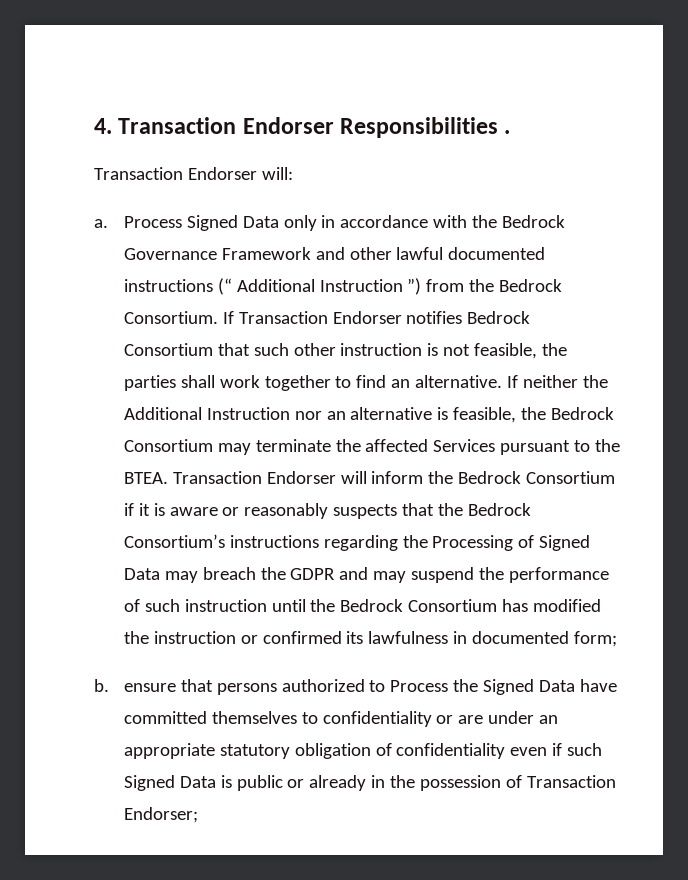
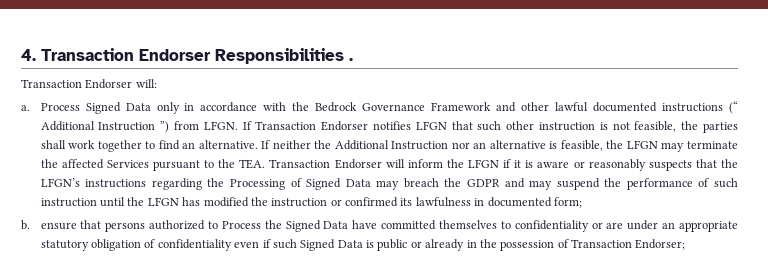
[469,279,563,292] [123,311,218,324] the Bedrock Consortium. -> [203,121,238,130] LFGN.
[467,311,531,324] [123,343,213,356] Bedrock Consortium -> [415,121,447,130] LFGN
[551,407,615,420] [123,439,213,452] Bedrock Consortium -> [626,140,658,149] LFGN
[123,472,168,484] BTEA. -> [239,159,266,169] TEA.
[458,471,616,484] Bedrock Consortium -> [467,159,499,168] LFGN
[468,503,532,516] [123,534,225,548] Bedrock Consortium’s -> [40,178,80,187] LFGN’s
[340,599,498,612] Bedrock Consortium -> [147,197,179,206] LFGN

